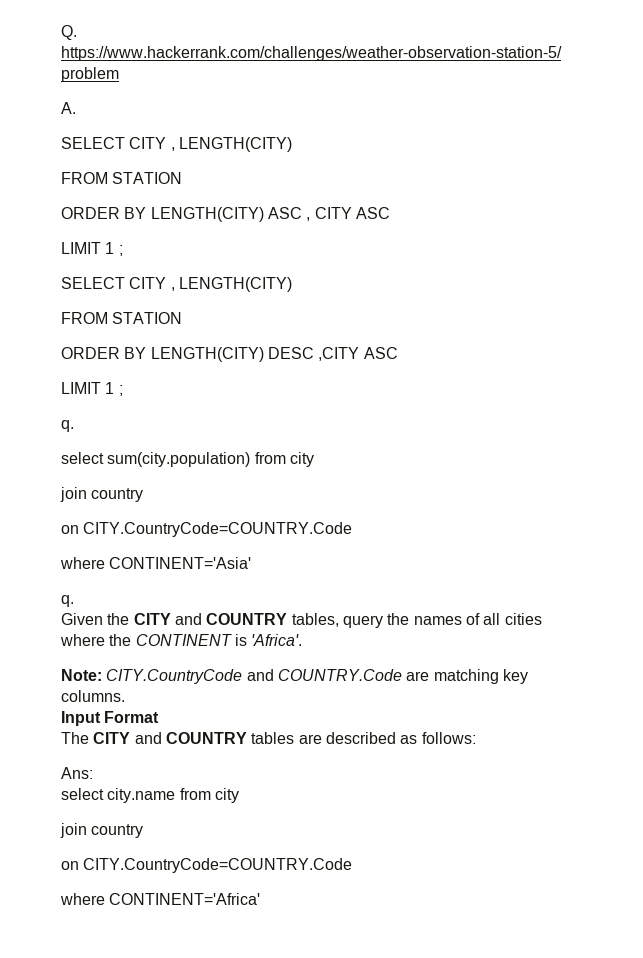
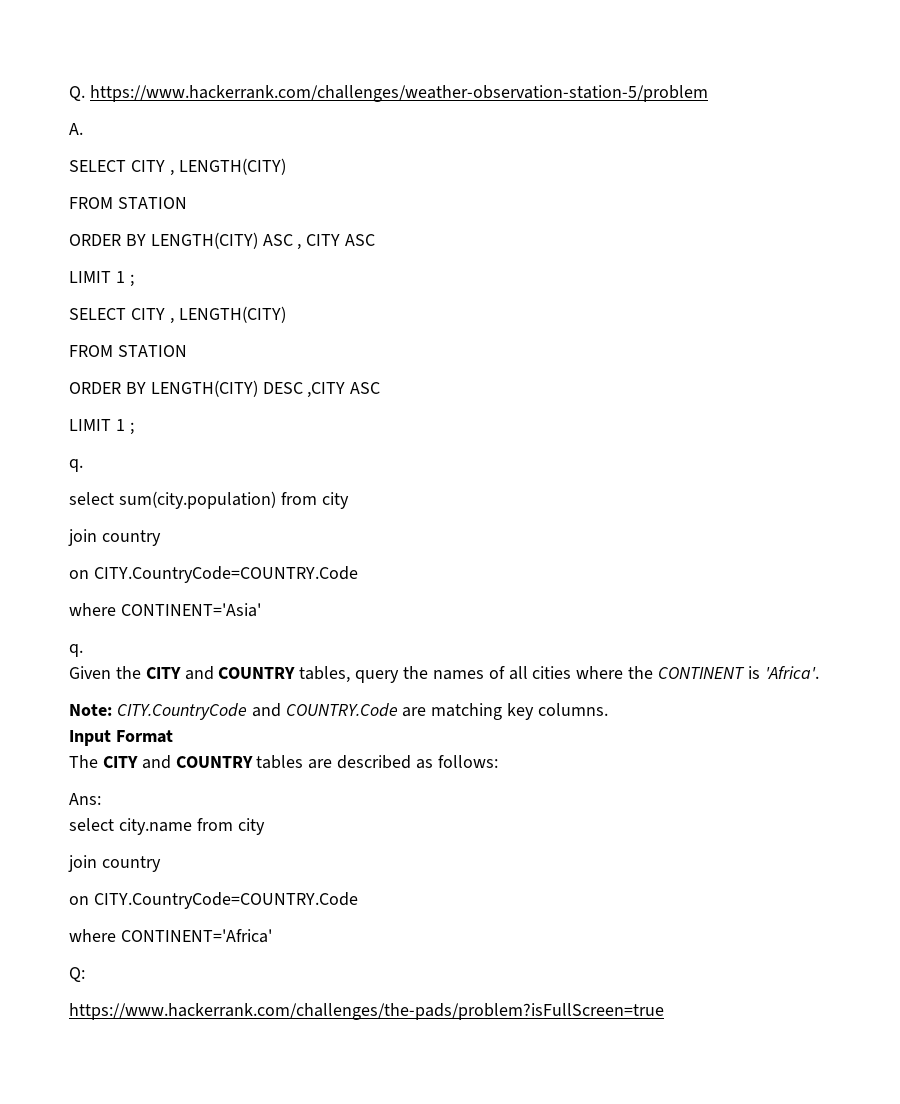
(261, 899) none -> [69,967,85,982] [69,1003,664,1020] // Q: // https://www.hackerrank.com/challenges/the-pads/problem?isFullScreen=true

